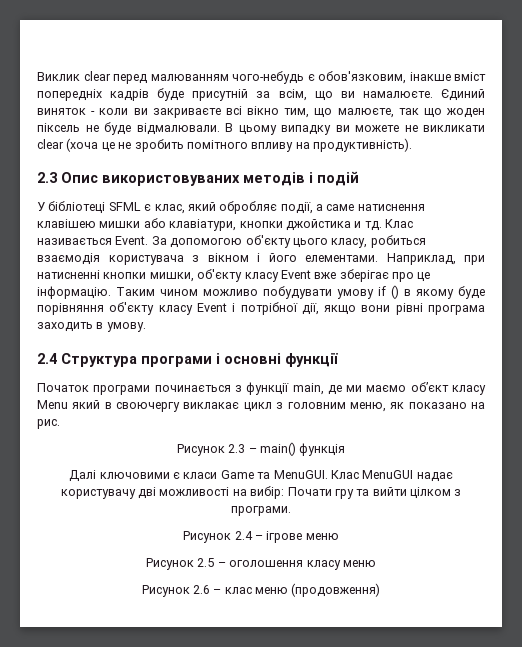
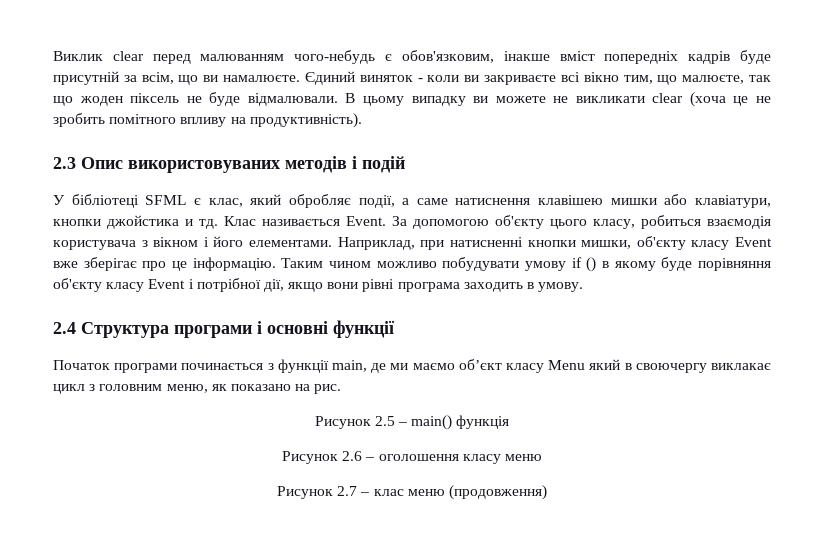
[228,444,246,453] 2.3 -> [374,416,395,426] 2.5
[69,470,453,482] [60,486,462,499] [231,506,291,516] [183,531,339,543] [146,558,215,570] Далі ключовими є класи Game та MenuGUI. Клас MenuGUI надає користувачу дві можливості на вибір: Почати гру та вийти цілком з програми. // Рисунок 2.4 – ігрове меню // Рисунок 2.5 -> [282,451,363,464] Рисунок 2.6
[192,585,210,594] 2.6 -> [337,486,358,496] 2.7

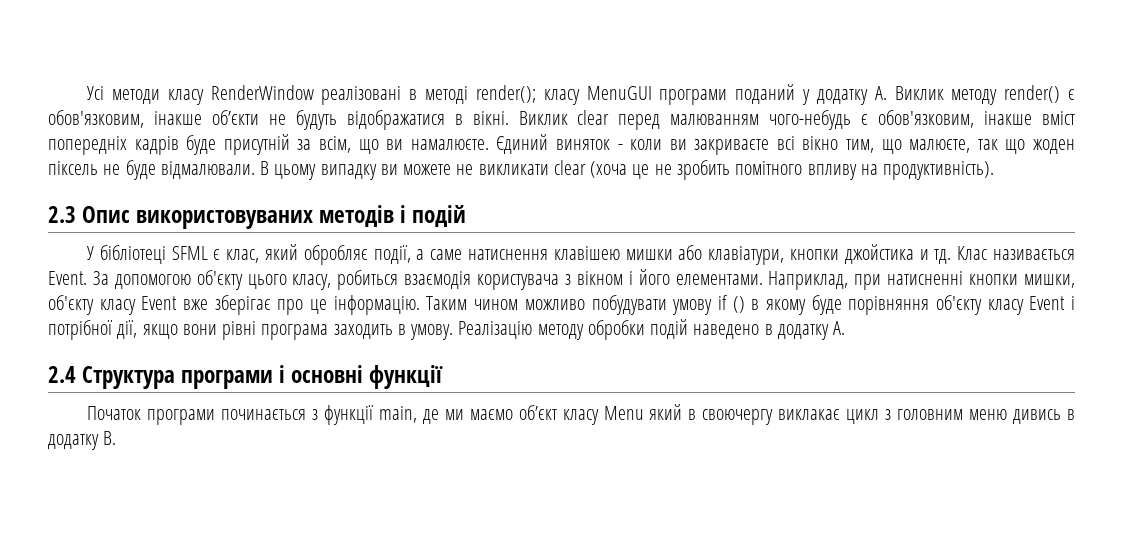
(53, 56) none -> [87,84,1076,105] [48,110,509,130] Усі методи класу RenderWindow реалізовані в методі render(); класу MenuGUI програми поданий у додатку А. Виклик методу render() є обов'язковим, інакше об’єкти не будуть відображатися в вікні.
(584, 287) none -> [458,319,846,340] Реалізацію методу обробки подій наведено в додатку А.
[166,384,342,394] [314,415,510,430] [282,451,542,464] [277,485,547,500] меню, як показано на рис. // Рисунок 2.5 – main() функція // Рисунок 2.6 – оголошення класу меню // Рисунок 2.7 – клас меню (продовження) -> [969,409,1076,424] [48,431,117,450] меню дивись в додатку В.

